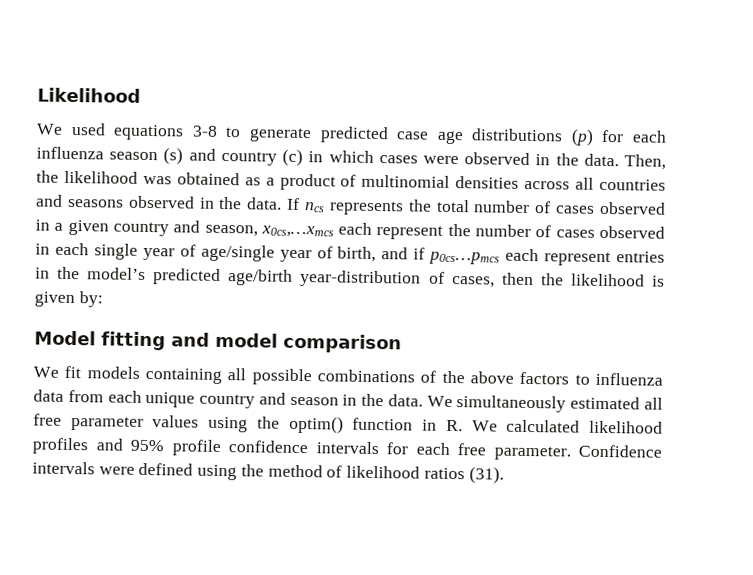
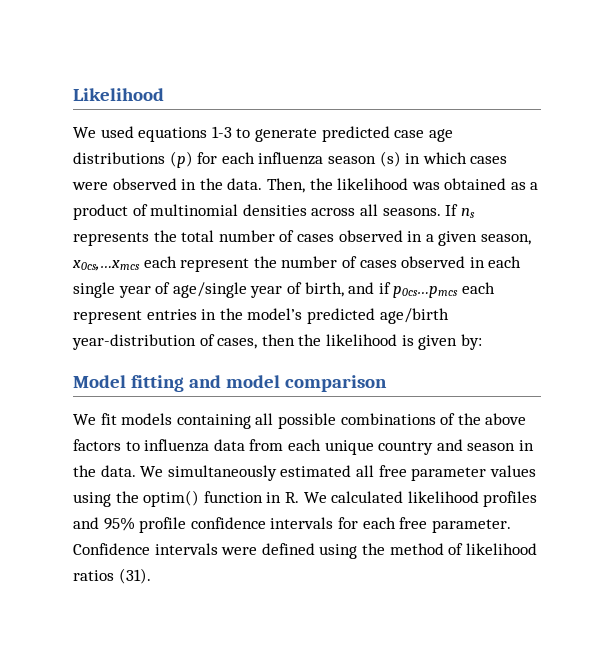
[191,125,218,137] 3-8 -> [211,126,232,138] 1-3
[188,148,304,167] and country (c) -> (401, 159) none
[599,178,667,191] [36,194,325,213] countries and seasons observed in the data. If ncs -> [382,204,475,218] seasons. If ns
[112,220,201,237] country and -> (478, 238) none

